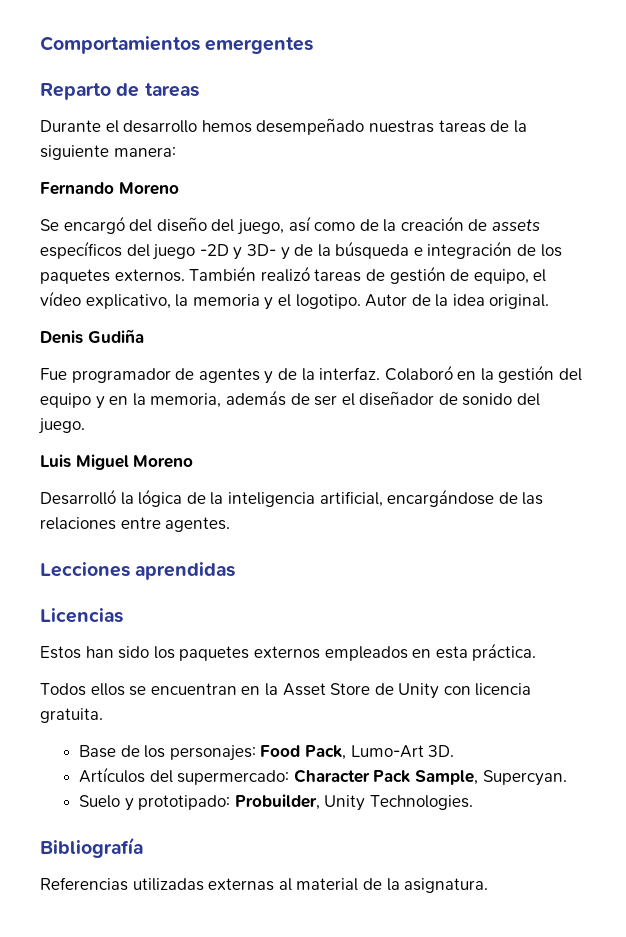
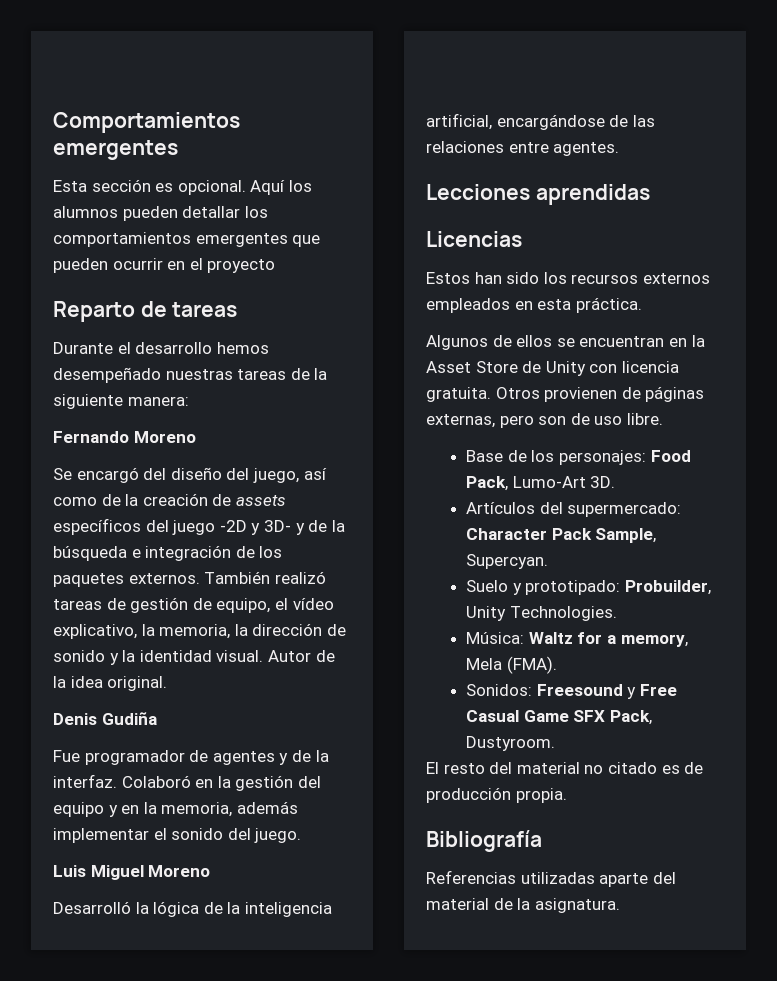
(314, 45) none -> [53,179,312,195] [53,206,268,221] [53,232,321,247] [53,258,276,273] // Esta sección es opcional. Aquí los alumnos pueden detallar los comportamientos emergentes que pueden ocurrir en el proyecto
[192,294,361,310] memoria y el logotipo. -> [159,623,346,639] [53,650,264,665] memoria, la dirección de sonido y la identidad visual.
[290,391,458,406] de ser el diseñador de -> [53,828,167,843] implementar el
[179,646,250,661] paquetes -> [571,274,639,284] recursos
[40,683,86,696] Todos -> [426,335,512,350] Algunos de
(103, 715) none -> [495,386,705,402] [426,413,663,428] Otros provienen de páginas externas, pero son de uso libre.
(473, 802) none -> [466,632,688,647] [466,656,557,674] [466,684,678,699] [466,710,653,725] [466,736,556,751] [426,762,704,774] [426,787,567,803] // Música: Waltz for a memory, Mela (FMA). // Sonidos: Freesound y Free Casual Game SFX Pack, Dustyroom. // El resto del material no citado es de producción propia.
[208,878,292,891] externas al -> [599,872,676,887] aparte del

